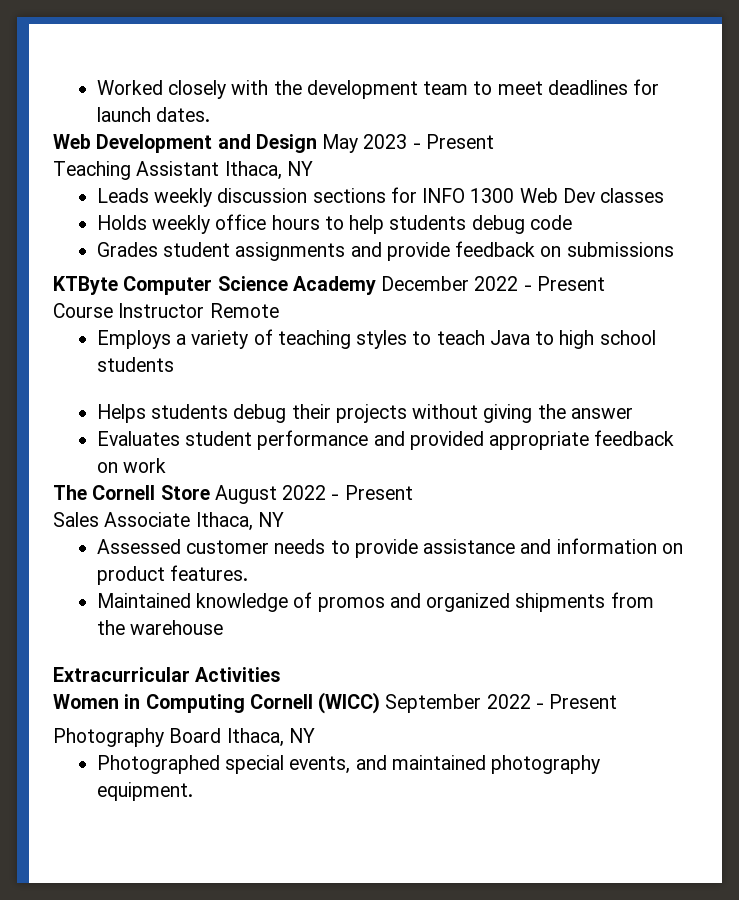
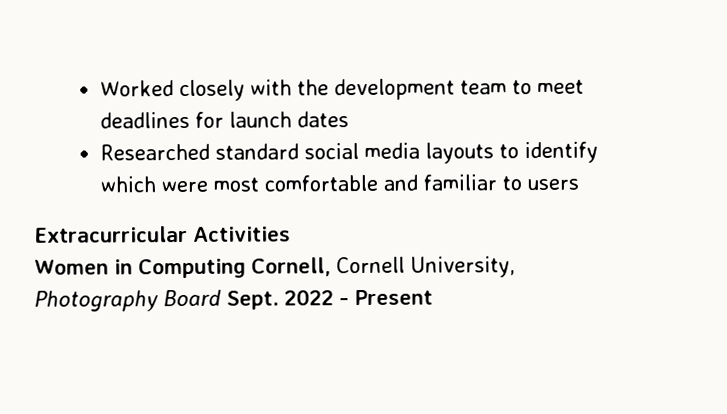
[156,107,211,122] [53,134,494,153] [53,161,313,180] [96,187,665,207] [96,214,572,234] [96,241,674,261] [53,276,605,295] [53,303,279,318] [96,329,656,349] [96,357,174,372] [96,404,633,423] [96,430,675,450] [96,458,167,473] [53,485,413,504] [53,512,284,531] [96,538,683,558] [96,565,249,585] [96,592,654,612] [96,620,224,635] dates. // Web Development and Design May 2023 - Present // Teaching Assistant Ithaca, NY // Leads weekly discussion sections for INFO 1300 Web Dev classes // Holds weekly office hours to help students debug code // Grades student assignments and provide feedback on submissions // KTByte Computer Science Academy December 2022 - Present // Course Instructor Remote // Employs a variety of teaching styles to teach Java to high school students // Helps students debug their projects without giving the answer // Evaluates student performance and provided appropriate feedback on work // The Cornell Store August 2022 - Present // Sales Associate Ithaca, NY // Assessed customer needs to provide assistance and information on product features. // Maintained knowledge of promos and organized shipments from the warehouse -> [296,111,349,128] [99,141,598,164] [99,174,579,193] dates // Researched standard social media layouts to identify which were most comfortable and familiar to users
[249,692,618,714] [53,728,315,747] [96,755,601,774] [96,782,193,801] Cornell (WICC) September 2022 - Present // Photography Board Ithaca, NY // Photographed special events, and maintained photography equipment. -> [250,256,515,278] [34,289,433,312] Cornell, Cornell University, Photography Board Sept. 2022 - Present

